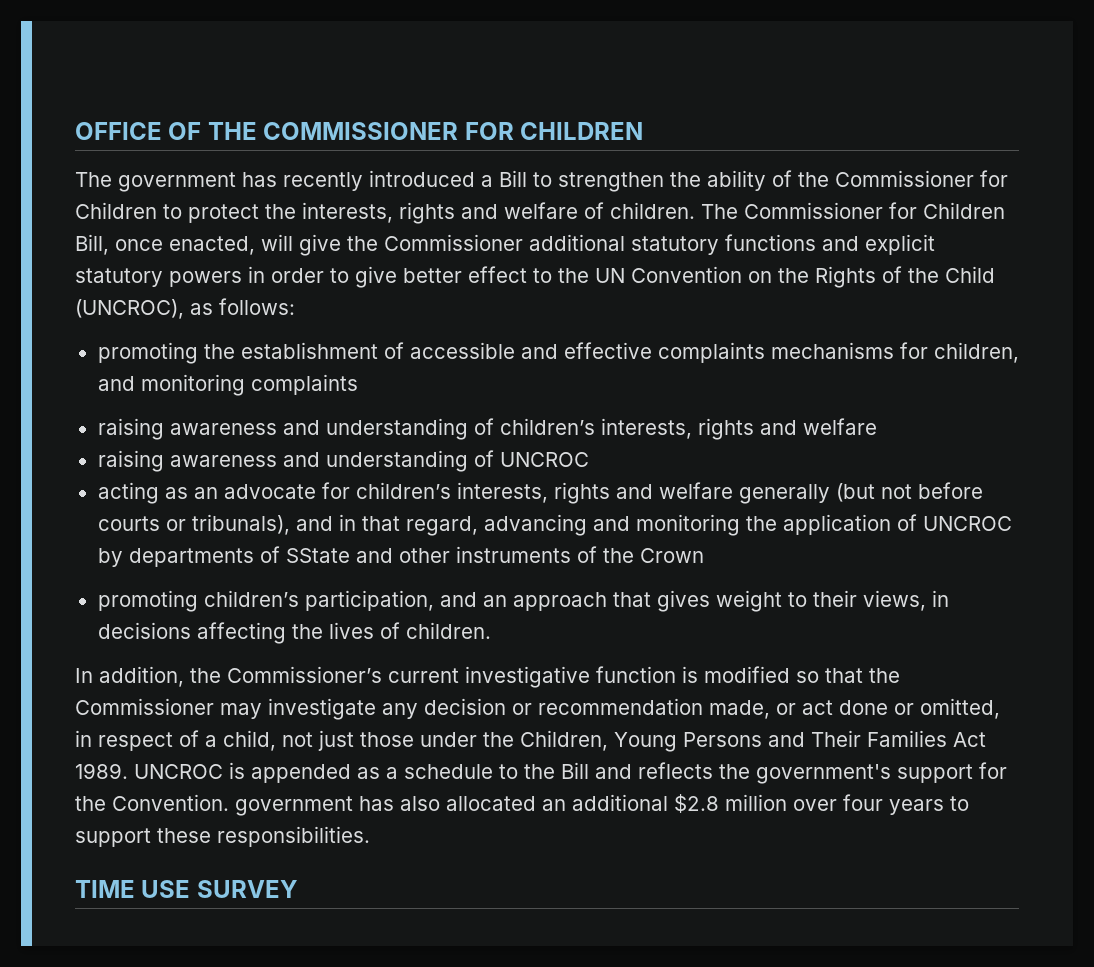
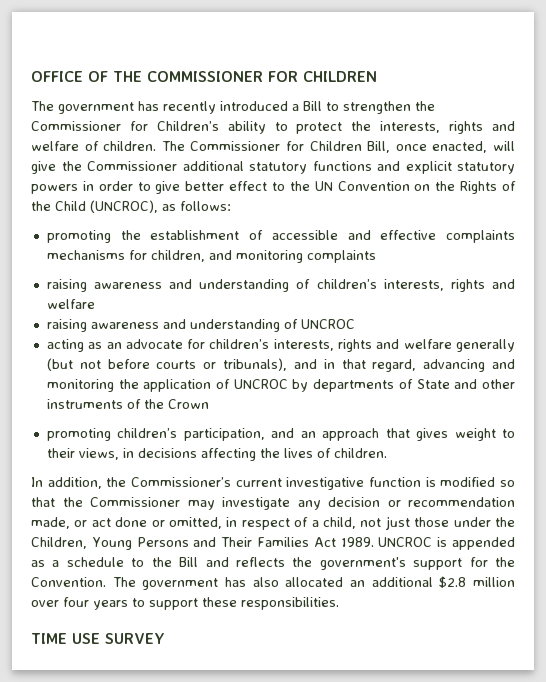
[707,170,1008,191] [75,202,157,219] ability of the Commissioner for Children -> [31,121,266,134] Commissioner for Children’s ability
[285,548,350,563] SState -> [416,379,450,389] State
(229, 802) none -> [112,577,136,587] The

